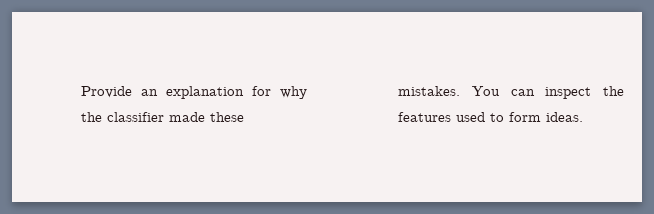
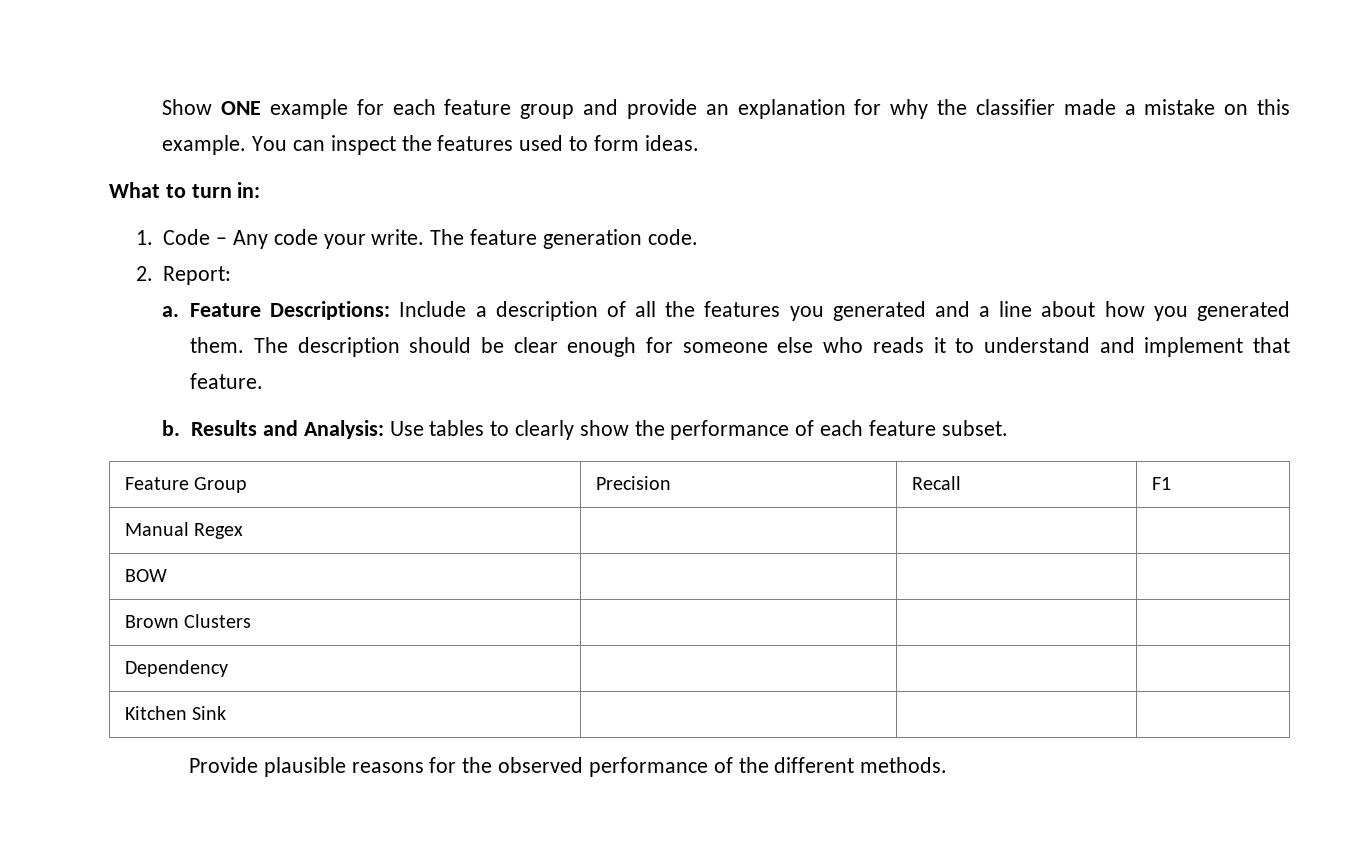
[81,86,133,98] Provide -> [162,99,697,119] Show ONE example for each feature group and provide
[210,112,245,122] [398,86,461,96] these mistakes. -> [1124,99,1290,115] [162,135,247,155] a mistake on this example.
(584, 117) none -> [109,182,261,198] [135,229,698,249] [135,266,232,285] [162,301,1290,321] [190,337,1290,357] [190,373,264,389] [162,420,1008,440] [124,477,248,493] [595,476,671,490] [911,476,961,490] [1151,477,1171,490] [124,522,244,539] [124,569,167,582] [124,614,252,628] [124,660,228,677] [124,706,227,720] [189,757,948,777] // What to turn in: // 1. Code – Any code your write. The feature generation code. // 2. Report: // a. Feature Descriptions: Include a description of all the features you generated and a line about how you generated them. The description should be clear enough for someone else who reads it to understand and implement that feature. // b. Results and Analysis: Use tables to clearly show the performance of each feature subset. // Feature Group | Precision | Recall | F1 // Manual Regex | | | // BOW | | | // Brown Clusters | | | // Dependency | | | // Kitchen Sink | | | // Provide plausible reasons for the observed performance of the different methods.

